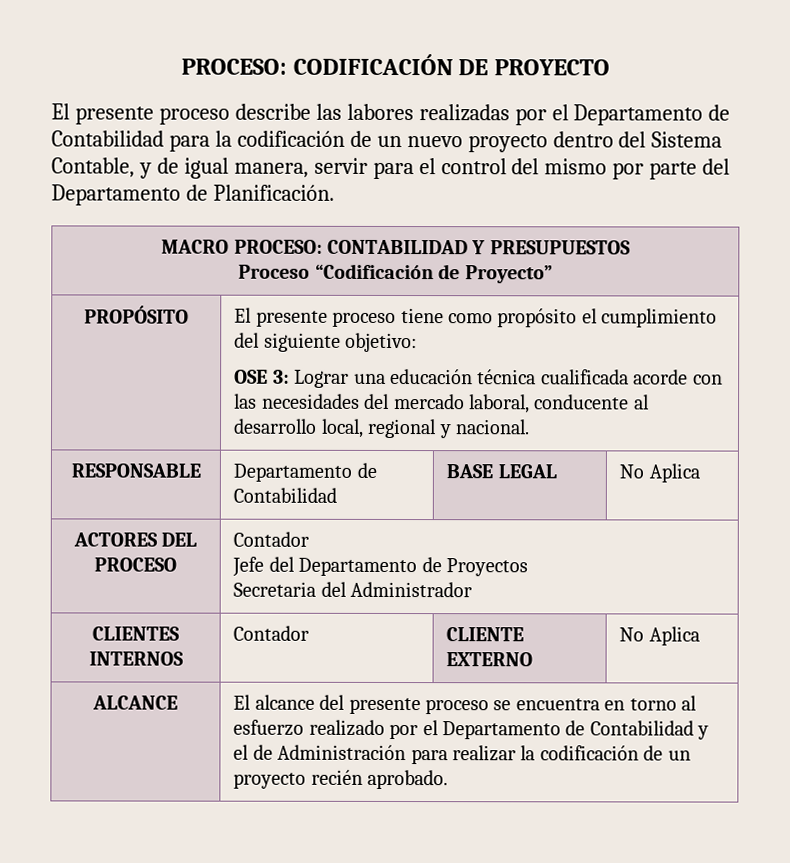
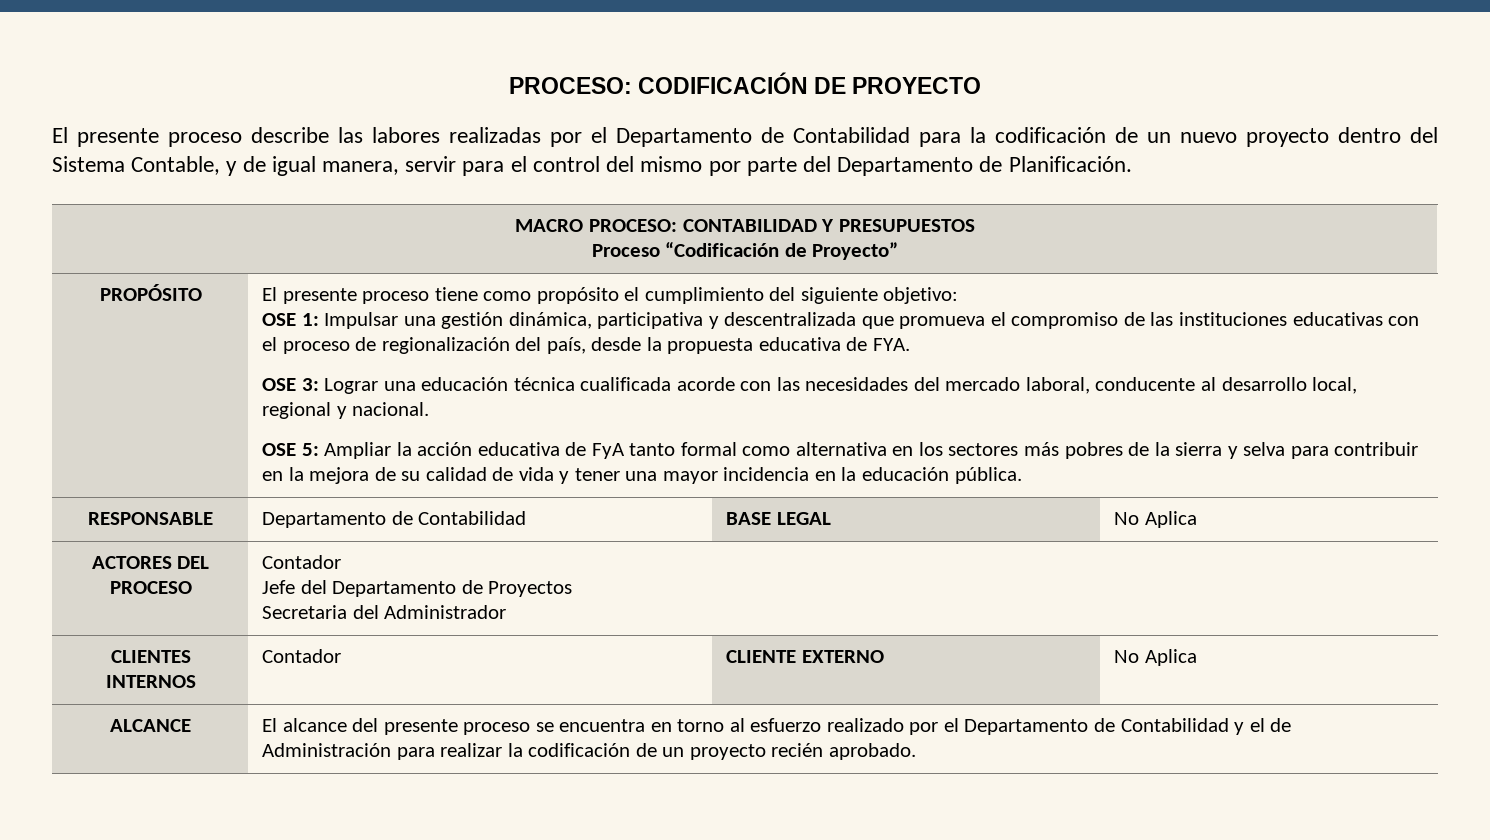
(418, 342) none -> [261,312,1420,329] [261,337,910,354] // OSE 1: Impulsar una gestión dinámica, participativa y descentralizada que promueva el compromiso de las instituciones educativas con el proceso de regionalización del país, desde la propuesta educativa de FYA.
(530, 427) none -> [261,442,1419,459] [261,467,1022,484] // OSE 5: Ampliar la acción educativa de FyA tanto formal como alternativa en los sectores más pobres de la sierra y selva para contribuir en la mejora de su calidad de vida y tener una mayor incidencia en la educación pública.

